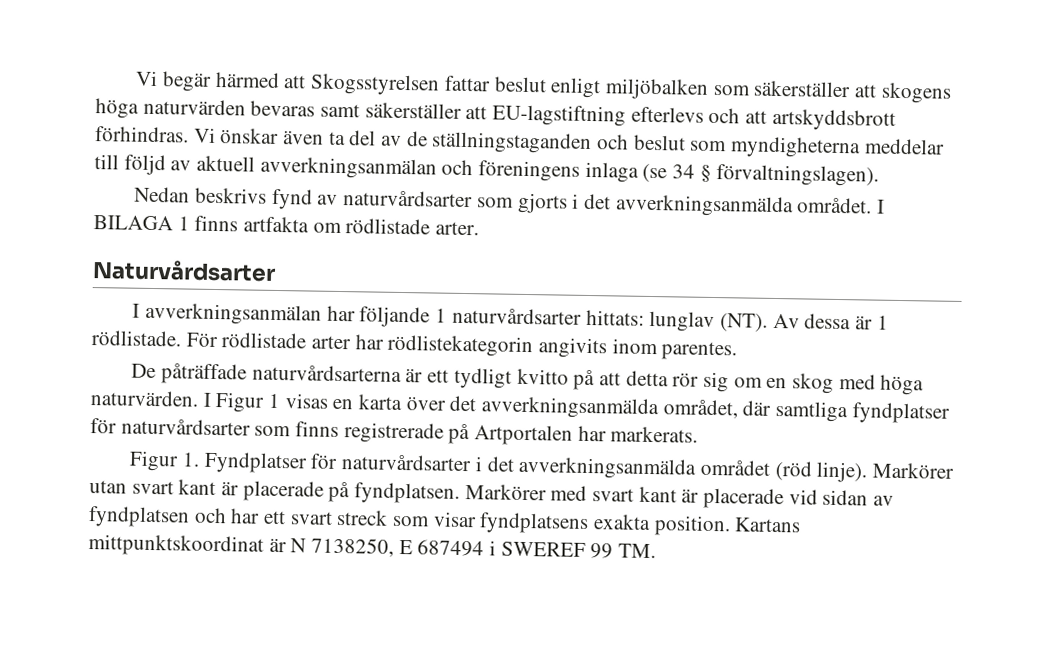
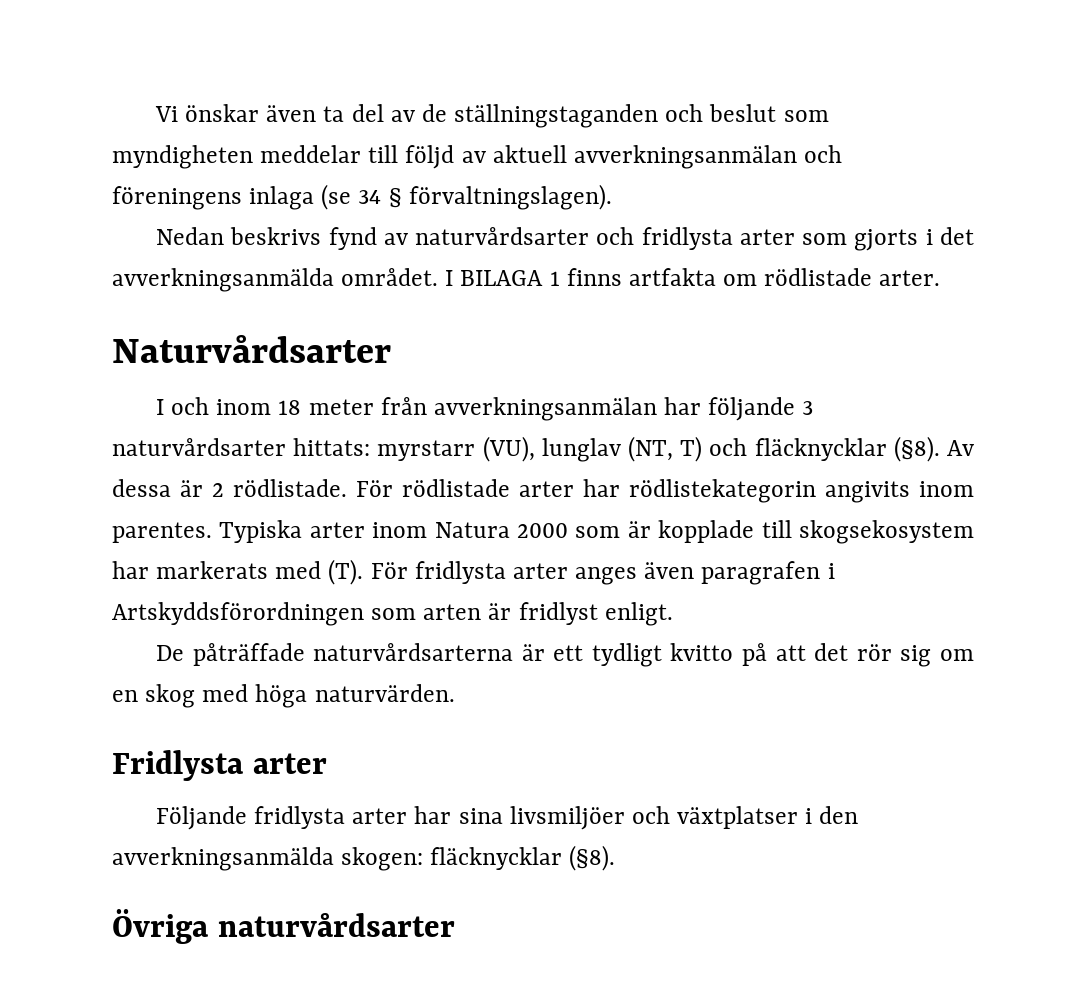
[135,70,952,104] [95,98,896,131] [95,126,216,143] Vi begär härmed att Skogsstyrelsen fattar beslut enligt miljöbalken som säkerställer att skogens höga naturvärden bevaras samt säkerställer att EU-lagstiftning efterlevs och att artskyddsbrott förhindras. Vi -> [154,106,178,122] Vi
[730,136,862,159] myndigheterna -> [112,145,253,169] myndigheten
(474, 199) none -> [596,227,795,250] och fridlysta arter
(141, 310) none -> [171,397,427,415] och inom 18 meter från
[435,308,448,323] 1 -> [802,401,814,415] 3
[649,310,768,333] lunglav (NT). -> [377,436,940,462] myrstarr (VU), lunglav (NT, T) och fläcknycklar (§8).
[876,315,889,330] 1 -> [212,483,224,497] 2
(738, 351) none -> [219,520,974,544] [112,559,835,585] [112,602,673,626] Typiska arter inom Natura 2000 som är kopplade till skogsekosystem har markerats med (T). För fridlysta arter anges även paragrafen i Artskyddsförordningen som arten är fridlyst enligt.
[625,370,669,387] detta -> [814,643,849,661] det
[202,392,950,424] [90,418,699,446] [129,450,954,483] [89,479,895,510] [88,506,802,537] [88,533,657,559] I Figur 1 visas en karta över det avverkningsanmälda området, där samtliga fyndplatser för naturvårdsarter som finns registrerade på Artportalen har markerats. // Figur 1. Fyndplatser för naturvårdsarter i det avverkningsanmälda området (röd linje). Markörer utan svart kant är placerade på fyndplatsen. Markörer med svart kant är placerade vid sidan av fyndplatsen och har ett svart streck som visar fyndplatsens exakta position. Kartans mittpunktskoordinat är N 7138250, E 687494 i SWEREF 99 TM. -> [112,750,327,781] [155,806,859,830] [112,845,616,871] [112,909,455,944] // Fridlysta arter // Följande fridlysta arter har sina livsmiljöer och växtplatser i den avverkningsanmälda skogen: fläcknycklar (§8). // Övriga naturvårdsarter

